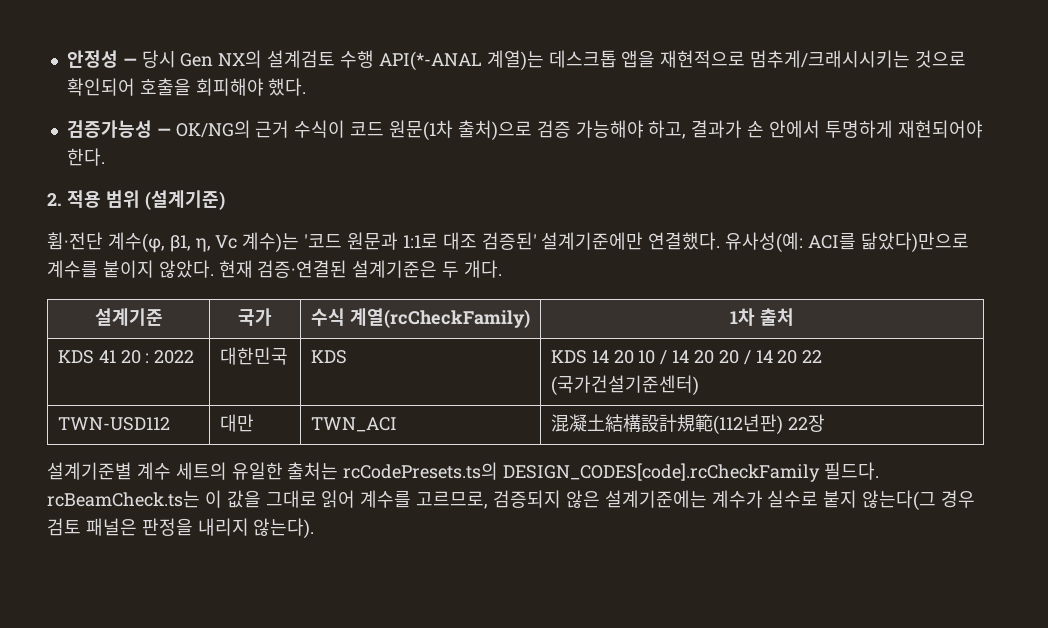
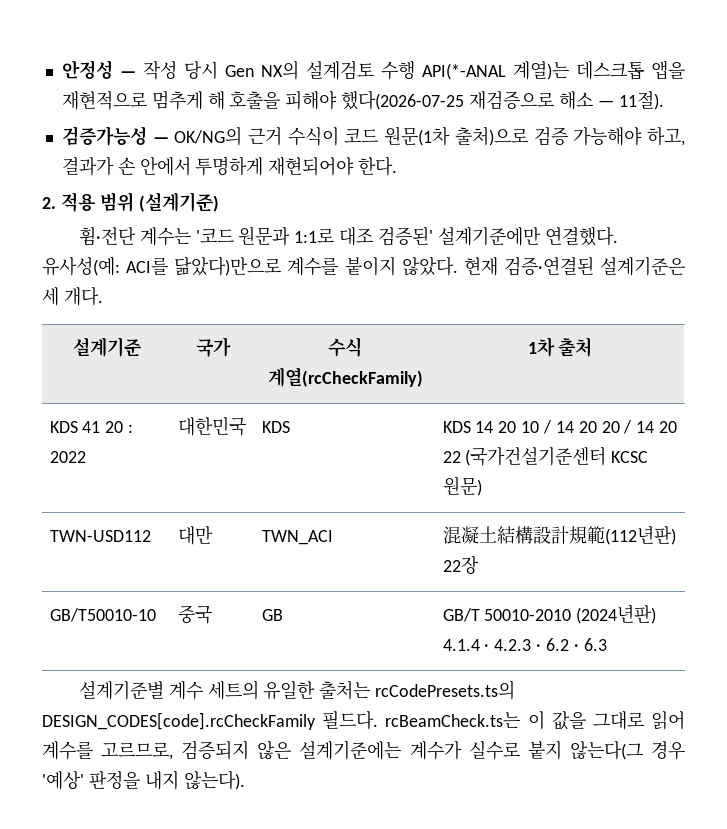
(137, 62) none -> [142,61,177,80] 작성
[750,50,966,68] [66,78,307,96] 멈추게/크래시시키는 것으로 확인되어 호출을 회피해야 했다. -> [151,90,664,110] 멈추게 해 호출을 피해야 했다(2026-07-25 재검증으로 해소 — 11절).
[107,232,300,253] 계수(φ, β1, η, Vc 계수)는 -> [139,227,191,246] 계수는
[442,261,460,278] 두 -> [42,287,59,306] 세
[550,375,699,396] (국가건설기준센터) -> [465,446,649,466] [442,476,482,496] (국가건설기준센터 KCSC 원문)
(825, 423) none -> [49,608,156,622] [177,605,212,624] [261,609,283,621] [442,604,657,624] [442,638,607,651] // GB/T50010-10 | 중국 | GB | GB/T 50010-2010 (2024년판) 4.1.4 · 4.2.3 · 6.2 · 6.3
[47,518,249,536] 검토 패널은 판정을 내리지 -> [42,770,179,790] '예상' 판정을 내지

